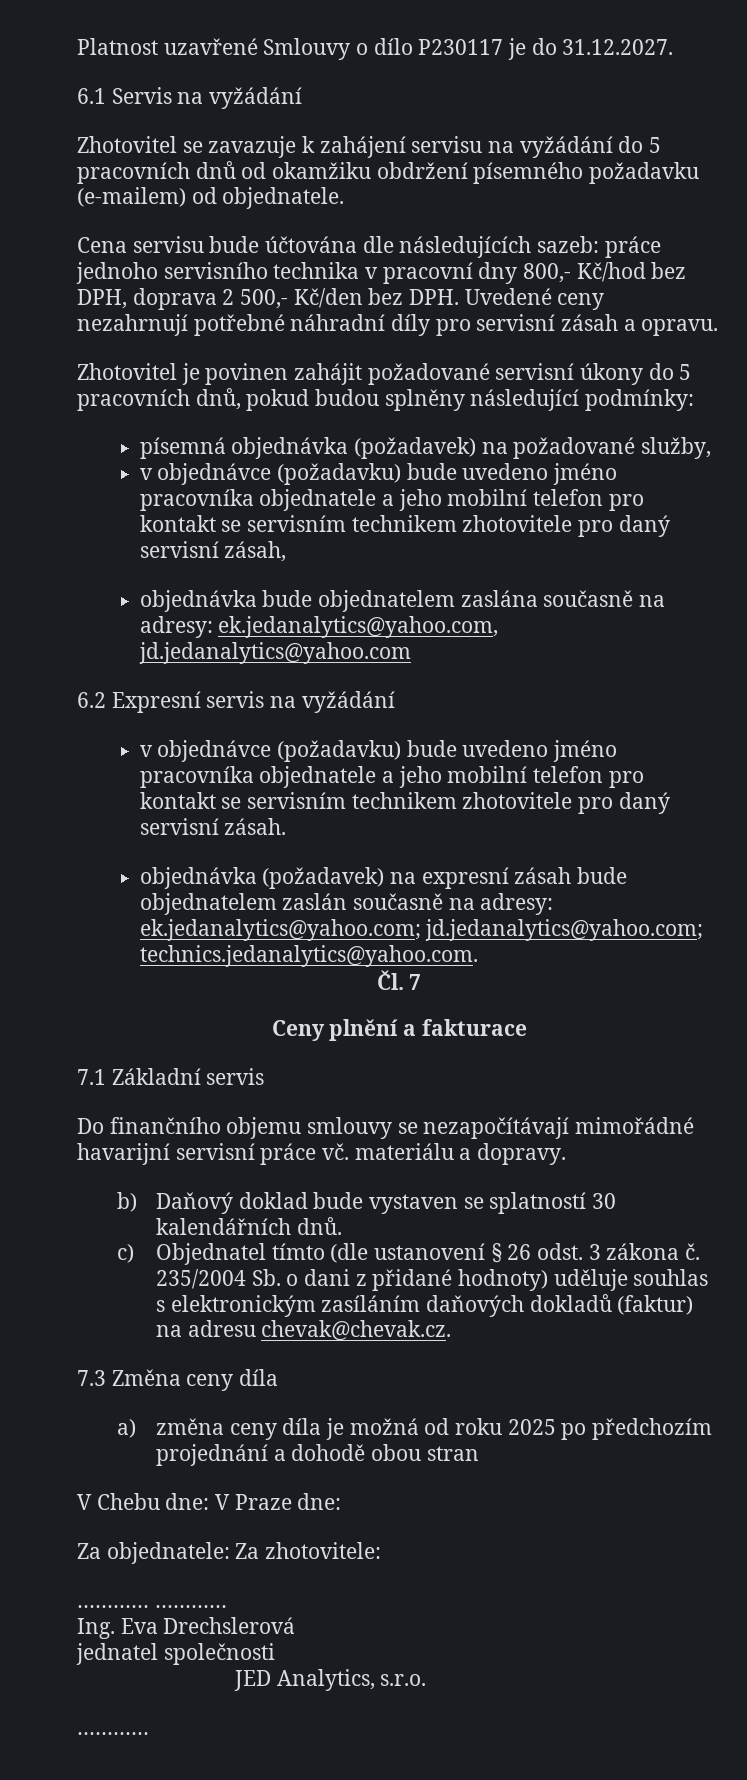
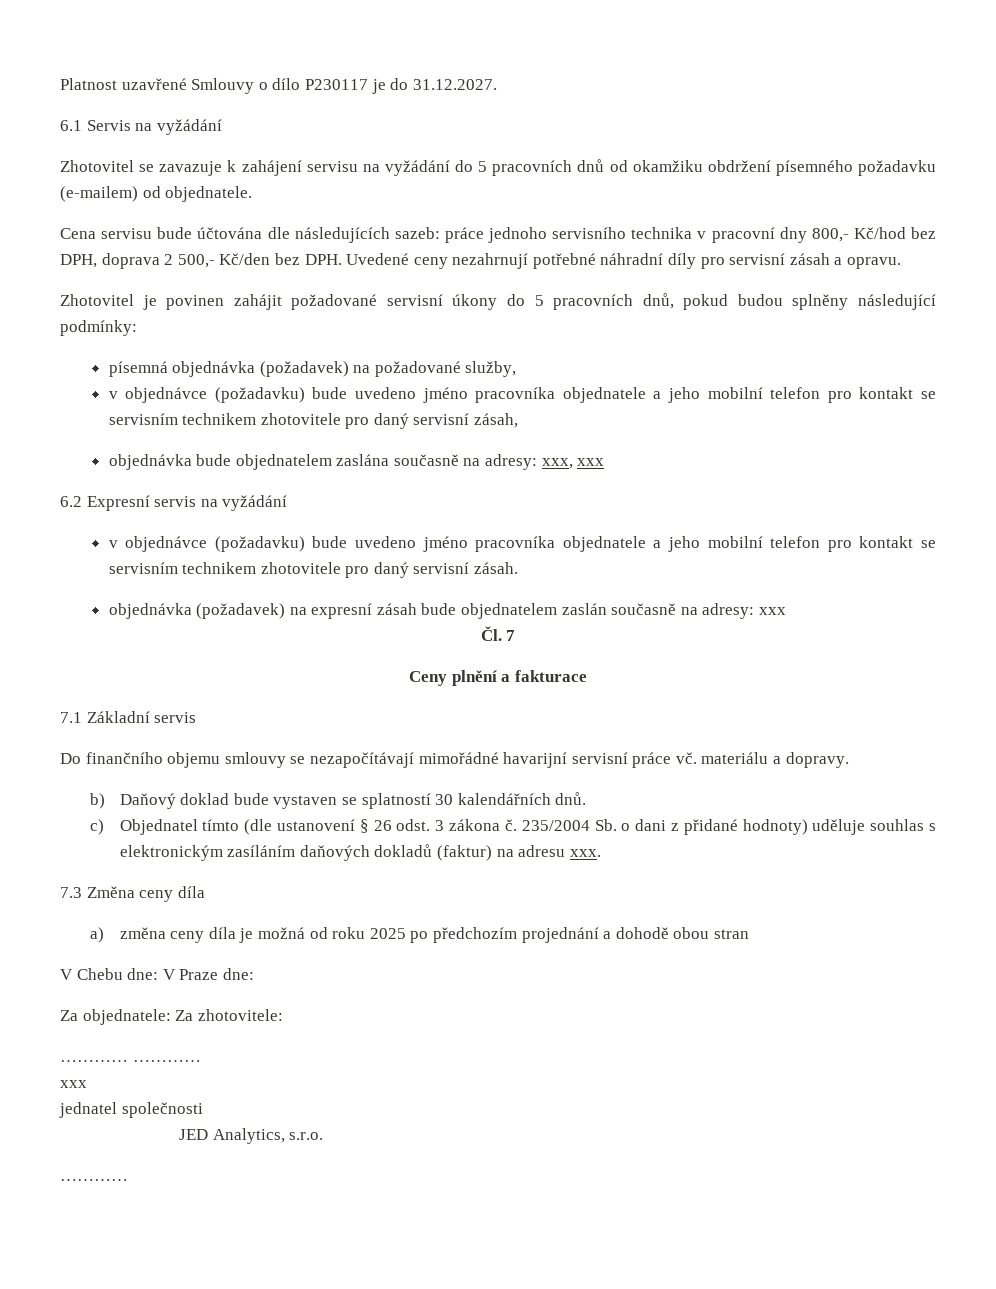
[218,616,499,638] [138,642,411,664] ek.jedanalytics@yahoo.com, jd.jedanalytics@yahoo.com -> [541,458,605,469] xxx, xxx
[139,919,704,941] [139,945,478,967] ek.jedanalytics@yahoo.com; jd.jedanalytics@yahoo.com; technics.jedanalytics@yahoo.com. -> [758,607,786,615] xxx
[261,1320,452,1341] chevak@chevak.cz. -> [569,849,601,857] xxx.
[77,1617,296,1639] Ing. Eva Drechslerová -> [60,1080,87,1088] xxx

